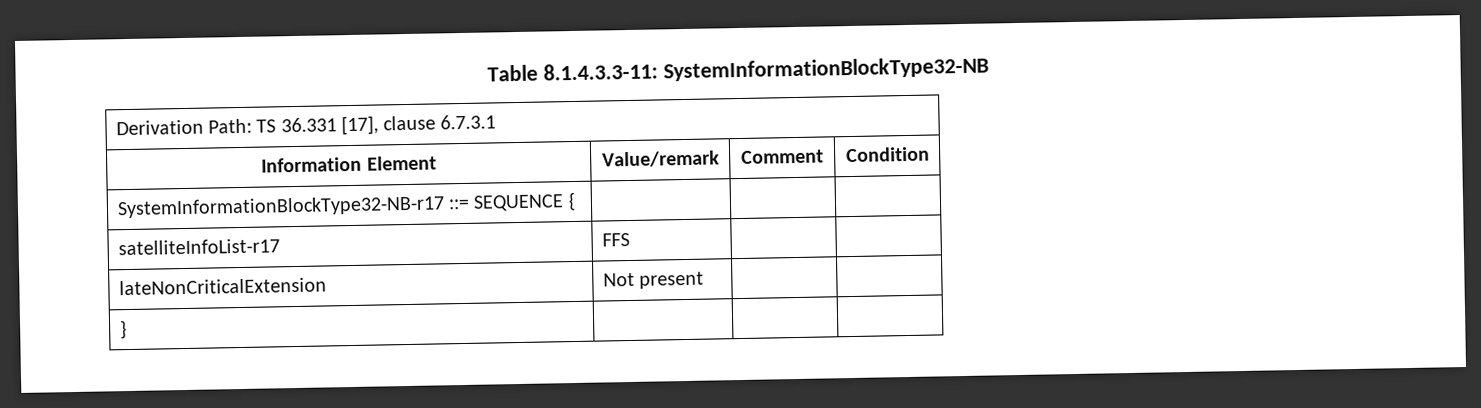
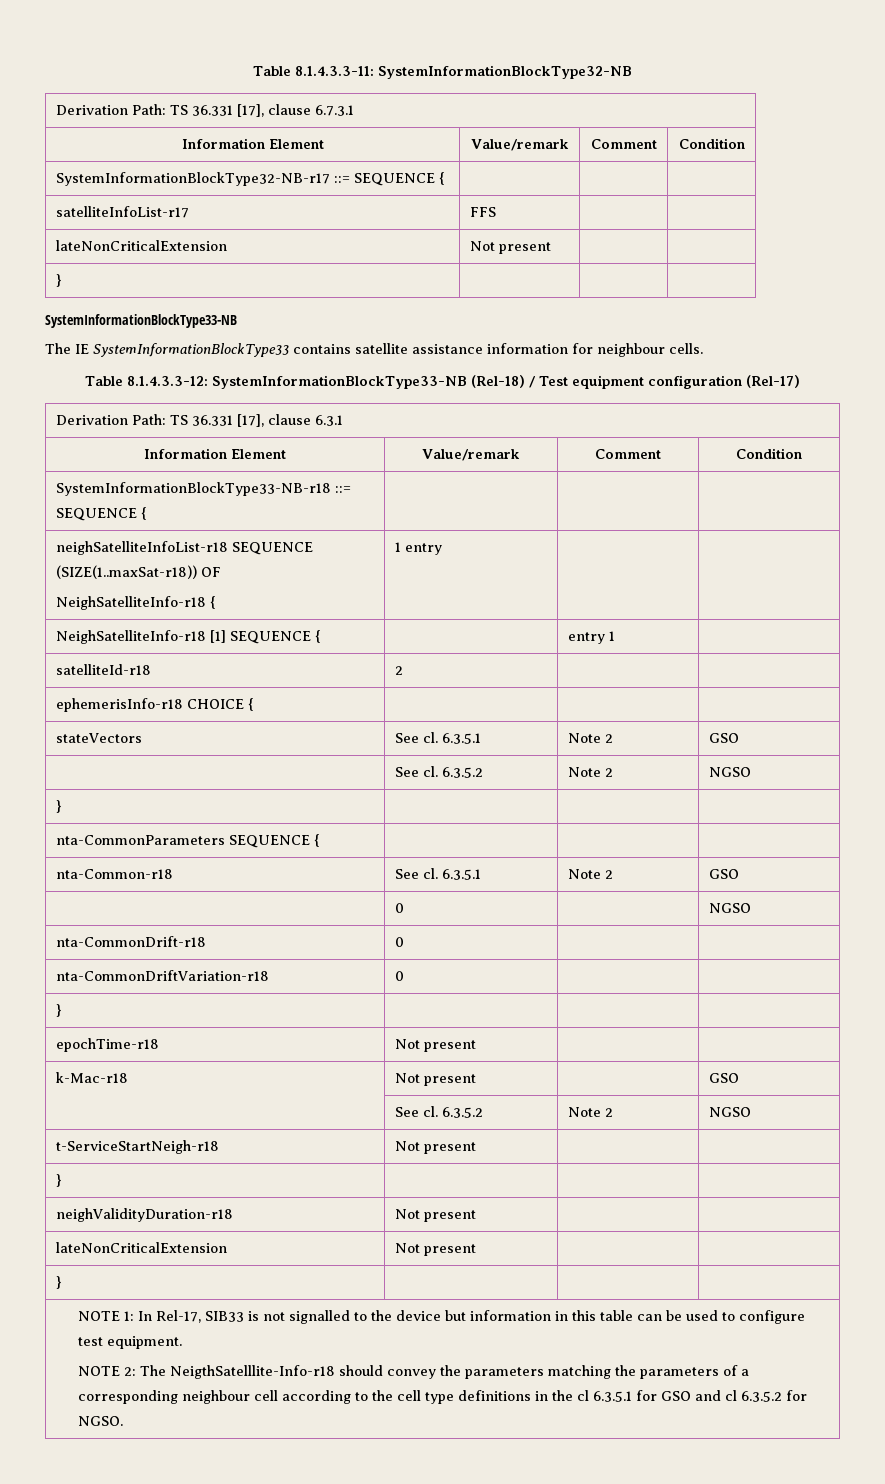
(127, 330) none -> [45,314,237,328] [45,343,703,357] [84,375,801,389] [55,414,343,427] [144,448,286,459] [422,449,520,461] [595,449,661,459] [736,448,802,459] [55,482,351,496] [55,507,147,521] [55,541,313,555] [55,565,221,579] [55,596,216,610] [394,542,442,555] [55,630,321,644] [567,631,615,644] [55,664,151,675] [394,666,403,675] [55,698,254,712] [55,733,142,743] [394,732,481,744] [567,733,613,743] [708,733,739,743] [394,766,483,778] [567,767,613,777] [708,767,751,777] [55,800,62,813] [55,834,320,848] [55,869,173,879] [394,868,481,880] [567,869,613,879] [708,869,739,879] [394,903,404,913] [708,903,751,913] [55,936,206,947] [394,937,404,947] [55,970,269,981] [394,971,404,981] [55,1004,62,1017] [55,1038,159,1052] [394,1039,476,1052] [55,1072,128,1083] [394,1073,476,1086] [708,1073,739,1083] [394,1106,483,1118] [567,1107,613,1117] [708,1107,751,1117] [55,1140,219,1154] [394,1141,476,1154] [55,1174,62,1187] [55,1208,233,1222] [394,1209,476,1222] [55,1242,227,1253] [394,1243,476,1256] [55,1276,62,1289] [77,1310,805,1324] [77,1336,182,1349] [77,1365,749,1379] [77,1390,807,1404] [77,1416,123,1426] // SystemInformationBlockType33-NB // The IE SystemInformationBlockType33 contains satellite assistance information for neighbour cells. // Table 8.1.4.3.3-12: SystemInformationBlockType33-NB (Rel-18) / Test equipment configuration (Rel-17) // Derivation Path: TS 36.331 [17], clause 6.3.1 // Information Element | Value/remark | Comment | Condition // SystemInformationBlockType33-NB-r18 ::= SEQUENCE { | | | // neighSatelliteInfoList-r18 SEQUENCE (SIZE(1..maxSat-r18)) OF // NeighSatelliteInfo-r18 { | 1 entry | | // NeighSatelliteInfo-r18 [1] SEQUENCE { | | entry 1 | // satelliteId-r18 | 2 | | // ephemerisInfo-r18 CHOICE { | | | // stateVectors | See cl. 6.3.5.1 | Note 2 | GSO // | See cl. 6.3.5.2 | Note 2 | NGSO // } | | | // nta-CommonParameters SEQUENCE { | | | // nta-Common-r18 | See cl. 6.3.5.1 | Note 2 | GSO // | 0 | | NGSO // nta-CommonDrift-r18 | 0 | | // nta-CommonDriftVariation-r18 | 0 | | // } | | | // epochTime-r18 | Not present | | // k-Mac-r18 | Not present | | GSO // | See cl. 6.3.5.2 | Note 2 | NGSO // t-ServiceStartNeigh-r18 | Not present | | // } | | | // neighValidityDuration-r18 | Not present | | // lateNonCriticalExtension | Not present | | // } | | | // NOTE 1: In Rel-17, SIB33 is not signalled to the device but information in this table can be used to configure test equipment. // NOTE 2: The NeigthSatelllite-Info-r18 should convey the parameters matching the parameters of a corresponding neighbour cell according to the cell type definitions in the cl 6.3.5.1 for GSO and cl 6.3.5.2 for NGSO.

